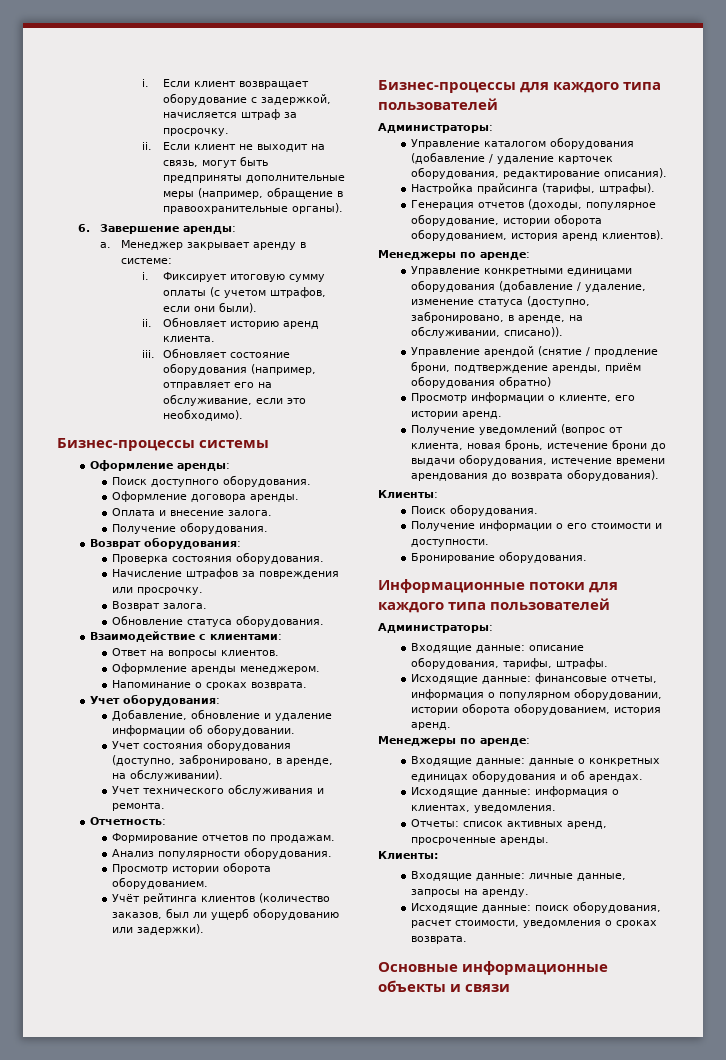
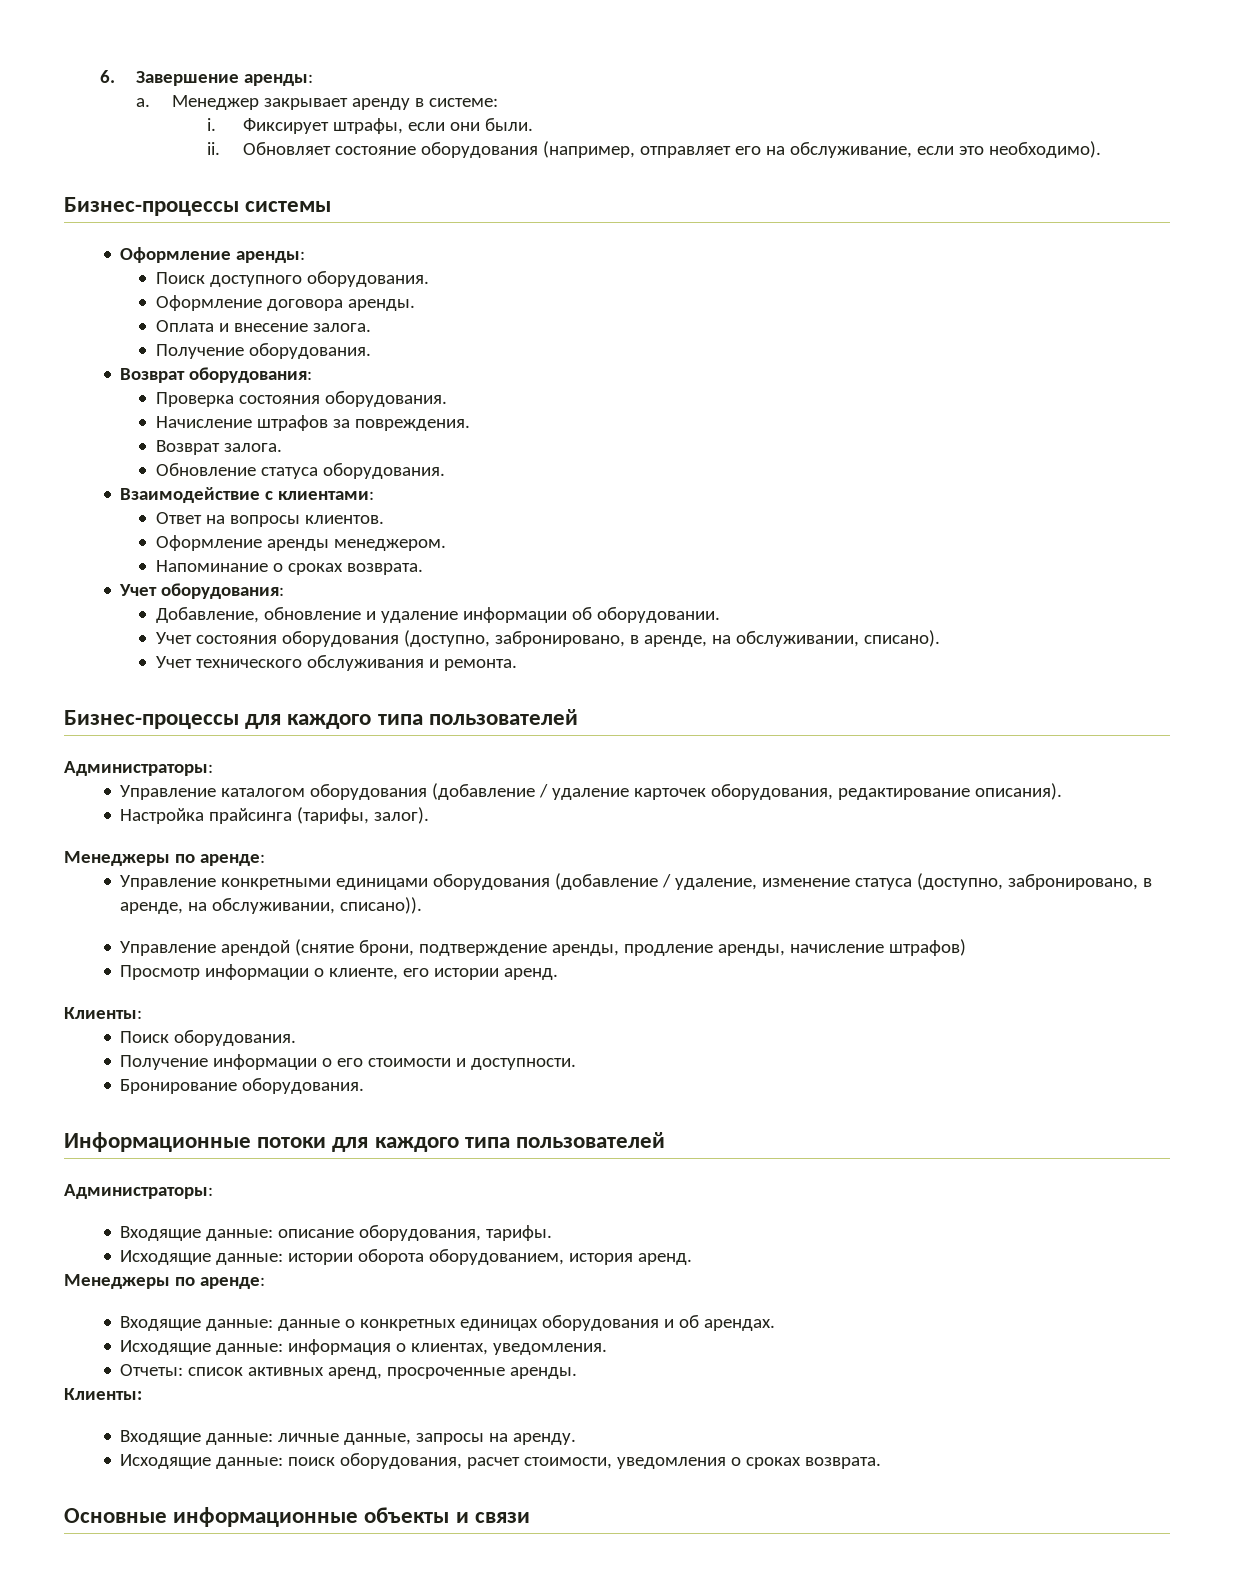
[142,79,310,89] [163,93,332,105] [163,109,298,120] [163,128,230,136] [142,142,326,152] [163,156,269,168] [163,175,346,183] [163,187,344,199] [163,203,344,214] i. Если клиент возвращает оборудование с задержкой, начисляется штраф за просрочку. // ii. Если клиент не выходит на связь, могут быть предприняты дополнительные меры (например, обращение в правоохранительные органы). // -> (99, 76) none
[230,274,326,282] [163,287,327,298] [163,302,258,313] [142,317,320,329] [163,336,216,342] [142,350,156,358] итоговую сумму оплаты (с учетом штрафов, если они были). // ii. Обновляет историю аренд клиента. // iii. -> [333,118,534,134] [207,142,221,155] штрафы, если они были. // ii.
[258,571,339,579] [111,587,203,595] повреждения или просрочку. -> [355,419,471,431] повреждения.
[129,769,223,781] обслуживании). -> [736,630,941,647] обслуживании, списано).
[90,817,167,825] [111,833,335,843] [111,847,332,859] [111,862,271,874] [111,877,208,889] [111,893,330,904] [111,908,339,920] [111,924,204,935] // Отчетность: // Формирование отчетов по продажам. // Анализ популярности оборудования. // Просмотр истории оборота оборудованием. // Учёт рейтинга клиентов (количество заказов, был ли ущерб оборудованию или задержки). -> (518, 665) none
[599,183,656,194] [411,199,657,210] [411,214,603,226] [411,229,665,241] штрафы). // Генерация отчетов (доходы, популярное оборудование, истории оборота оборудованием, история аренд клиентов). -> [374,807,430,824] залог).
[586,347,659,357] / продление -> (355, 947) none
[605,363,642,373] [411,376,552,388] приём оборудования обратно) -> [624,939,967,956] продление аренды, начисление штрафов)
[411,424,624,435] [411,439,667,451] [411,454,666,466] [411,469,660,481] // Получение уведомлений (вопрос от клиента, новая бронь, истечение брони до выдачи оборудования, истечение времени арендования до возврата оборудования). -> (559, 974) none
[503,658,609,669] [411,673,658,684] [411,688,663,700] тарифы, штрафы. // Исходящие данные: финансовые отчеты, информация о популярном оборудовании, -> [486,1225,553,1241] [120,1250,284,1265] тарифы. // Исходящие данные:

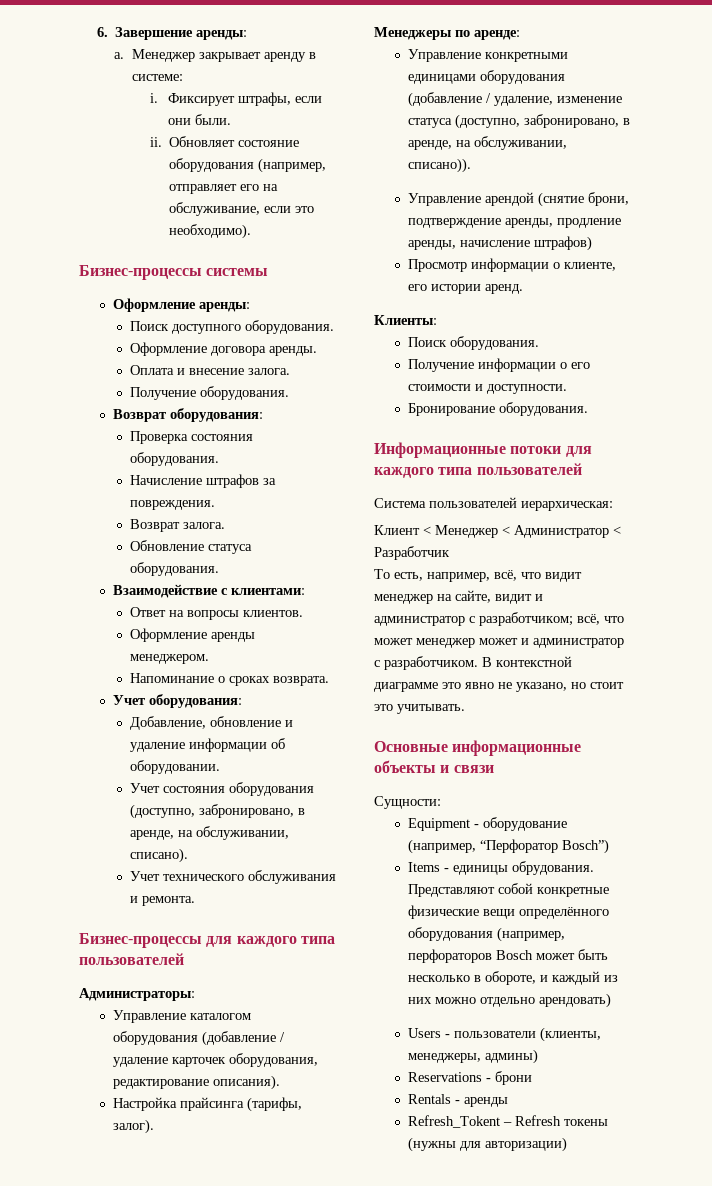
[64,1184,213,1199] [120,1225,553,1241] [120,1249,693,1265] [64,1274,265,1289] [120,1315,776,1331] [120,1339,608,1355] [120,1364,578,1379] [64,1388,142,1400] [120,1430,577,1445] [120,1453,882,1469] Администраторы: // Входящие данные: описание оборудования, тарифы. // Исходящие данные: истории оборота оборудованием, история аренд. // Менеджеры по аренде: // Входящие данные: данные о конкретных единицах оборудования и об арендах. // Исходящие данные: информация о клиентах, уведомления. // Отчеты: список активных аренд, просроченные аренды. // Клиенты: // Входящие данные: личные данные, запросы на аренду. // Исходящие данные: поиск оборудования, расчет стоимости, уведомления о сроках возврата. -> [374,497,613,511] [374,525,621,538] [374,546,450,560] [374,569,582,582] [374,590,543,604] [374,612,624,626] [374,638,624,648] [374,656,572,670] [374,682,624,692] [374,704,465,714] Система пользователей иерархическая: // Клиент < Менеджер < Администратор < Разработчик // То есть, например, всё, что видит менеджер на сайте, видит и администратор с разработчиком; всё, что может менеджер может и администратор с разработчиком. В контекстной диаграмме это явно не указано, но стоит это учитывать.
(530, 1517) none -> [374,796,441,809] [407,817,567,831] [407,839,609,854] [407,861,594,875] [407,883,609,897] [407,905,609,919] [407,927,565,942] [407,949,608,963] [407,971,618,985] [407,993,611,1008] [407,1027,601,1042] [407,1049,538,1064] [407,1071,532,1085] [407,1094,508,1107] [407,1115,608,1128] [407,1137,567,1152] // Сущности: // Equipment - оборудование (например, “Перфоратор Bosch”) // Items - единицы обрудования. Представляют собой конкретные физические вещи определённого оборудования (например, перфораторов Bosch может быть несколько в обороте, и каждый из них можно отдельно арендовать) // Users - пользователи (клиенты, менеджеры, админы) // Reservations - брони // Rentals - аренды // Refresh_Tokent – Refresh токены (нужны для авторизации)

